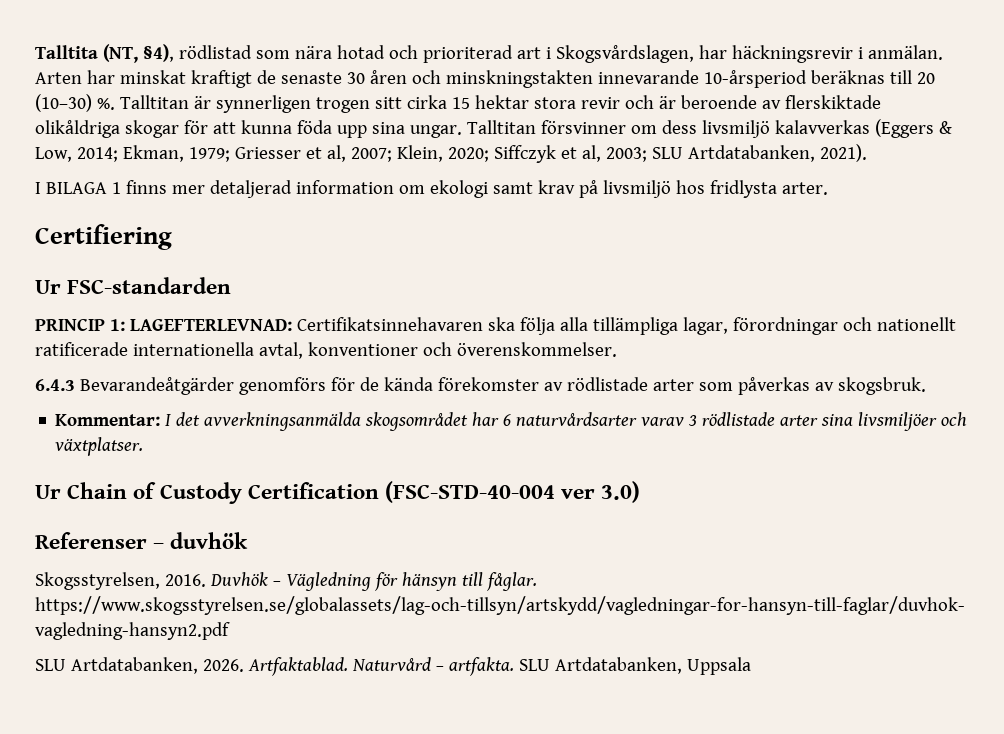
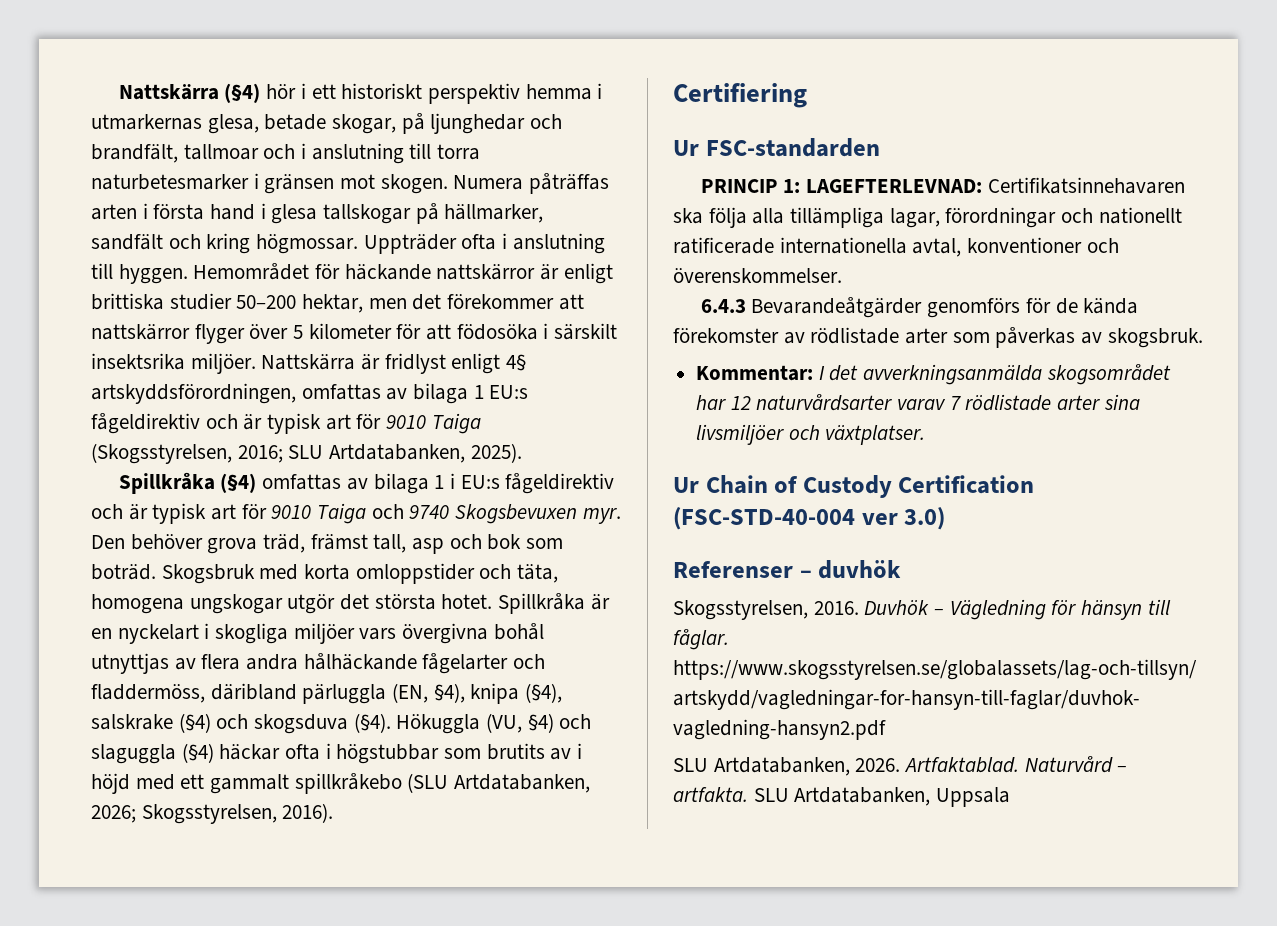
[35,44,943,63] [35,70,935,88] [35,94,881,113] [35,119,952,138] [35,144,867,163] [35,180,828,198] Talltita (NT, §4), rödlistad som nära hotad och prioriterad art i Skogsvårdslagen, har häckningsrevir i anmälan. Arten har minskat kraftigt de senaste 30 åren och minskningstakten innevarande 10-årsperiod beräknas till 20 (10–30) %. Talltitan är synnerligen trogen sitt cirka 15 hektar stora revir och är beroende av flerskiktade olikåldriga skogar för att kunna föda upp sina ungar. Talltitan försvinner om dess livsmiljö kalavverkas (Eggers & Low, 2014; Ekman, 1979; Griesser et al, 2007; Klein, 2020; Siffczyk et al, 2003; SLU Artdatabanken, 2021). // I BILAGA 1 finns mer detaljerad information om ekologi samt krav på livsmiljö hos fridlysta arter. -> [118,83,603,104] [91,113,563,134] [91,143,481,164] [91,173,610,194] [91,203,544,224] [91,233,605,254] [91,263,613,284] [91,293,584,313] [91,323,618,344] [91,353,527,374] [91,383,529,404] [91,413,481,434] [91,443,522,464] [118,472,615,494] [91,503,621,524] [91,534,564,554] [91,563,559,584] [91,593,610,614] [91,623,544,644] [91,653,546,674] [91,683,563,704] [91,713,592,734] [91,743,583,764] [91,773,591,794] [91,803,334,824] Nattskärra (§4) hör i ett historiskt perspektiv hemma i utmarkernas glesa, betade skogar, på ljunghedar och brandfält, tallmoar och i anslutning till torra naturbetesmarker i gränsen mot skogen. Numera påträffas arten i första hand i glesa tallskogar på hällmarker, sandfält och kring högmossar. Uppträder ofta i anslutning till hyggen. Hemområdet för häckande nattskärror är enligt brittiska studier 50–200 hektar, men det förekommer att nattskärror flyger över 5 kilometer för att födosöka i särskilt insektsrika miljöer. Nattskärra är fridlyst enligt 4§ artskyddsförordningen, omfattas av bilaga 1 EU:s fågeldirektiv och är typisk art för 9010 Taiga (Skogsstyrelsen, 2016; SLU Artdatabanken, 2025). // Spillkråka (§4) omfattas av bilaga 1 i EU:s fågeldirektiv och är typisk art för 9010 Taiga och 9740 Skogsbevuxen myr. Den behöver grova träd, främst tall, asp och bok som boträd. Skogsbruk med korta omloppstider och täta, homogena ungskogar utgör det största hotet. Spillkråka är en nyckelart i skogliga miljöer vars övergivna bohål utnyttjas av flera andra hålhäckande fågelarter och fladdermöss, däribland pärluggla (EN, §4), knipa (§4), salskrake (§4) och skogsduva (§4). Hökuggla (VU, §4) och slaguggla (§4) häckar ofta i högstubbar som brutits av i höjd med ett gammalt spillkråkebo (SLU Artdatabanken, 2026; Skogsstyrelsen, 2016).
[503,414,512,426] 6 -> [730,396,751,410] 12
[688,415,698,426] 3 -> [949,396,961,410] 7

